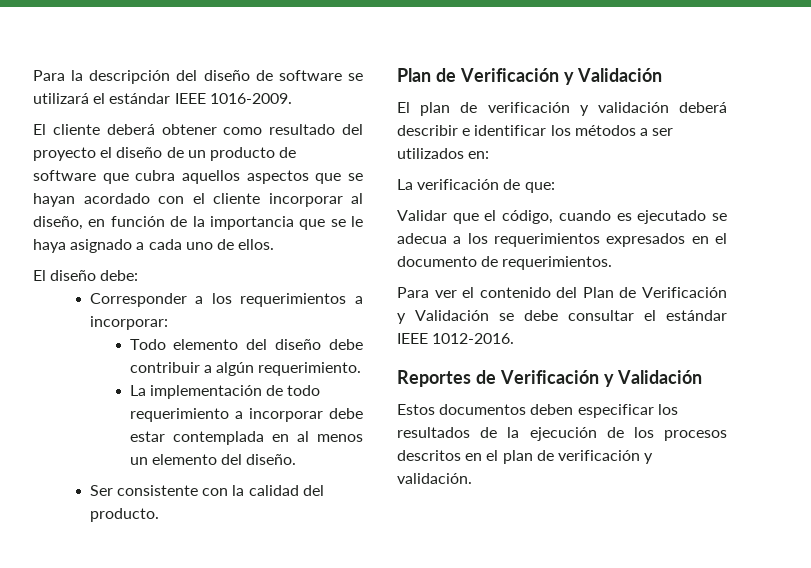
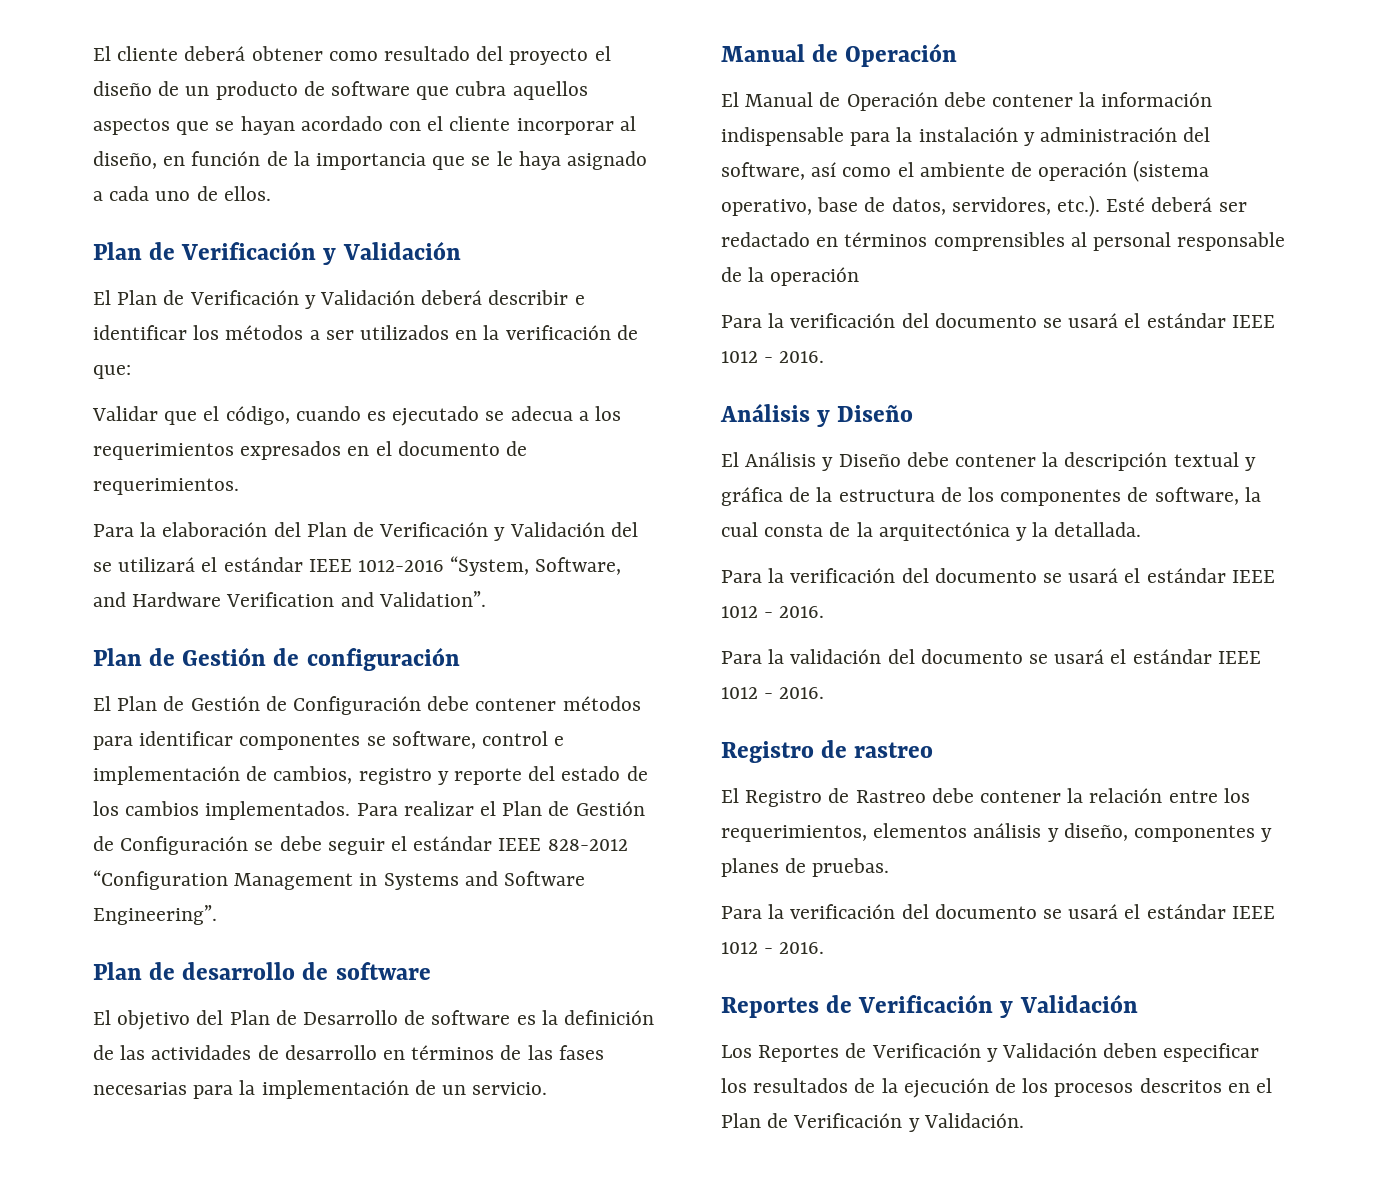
[33,70,363,84] [33,93,292,104] Para la descripción del diseño de software se utilizará el estándar IEEE 1016-2009. // -> (93, 53) none
[33,270,139,281] [89,293,363,307] [89,316,168,330] [129,339,363,350] [129,362,362,376] [129,385,321,399] [129,408,363,422] [129,431,363,445] [129,454,297,465] [89,485,324,496] [89,508,159,522] // El diseño debe: // Corresponder a los requerimientos a incorporar: // Todo elemento del diseño debe contribuir a algún requerimiento. // La implementación de todo requerimiento a incorporar debe estar contemplada en al menos un elemento del diseño. // Ser consistente con la calidad del producto. -> (271, 193) none
[420,102,669,116] plan de verificación y validación -> [117,290,416,309] Plan de Verificación y Validación
[468,151,490,159] [397,179,413,190] en: // La -> [455,325,500,340] en la
[434,287,551,298] ver el contenido -> [140,522,268,537] la elaboración
[499,310,727,321] [397,333,515,344] se debe consultar el estándar IEEE 1012-2016. -> [610,522,638,537] [93,556,622,576] [93,591,486,607] [93,647,460,671] [93,696,641,715] [93,731,565,750] [93,766,648,785] [93,801,645,820] [93,836,628,855] [93,870,586,890] [93,905,217,925] [93,962,431,980] [93,1010,655,1030] [93,1045,604,1060] [93,1080,548,1099] [721,43,958,67] [721,92,1213,111] [721,127,1211,146] [721,160,1210,182] [721,195,1247,217] [721,232,1286,251] [721,267,860,286] [721,313,1275,328] [721,351,825,363] [720,403,914,427] [721,452,1256,471] [721,487,1261,506] [721,522,1142,541] [721,568,1275,583] [721,606,825,618] [721,649,1261,664] [721,687,825,699] [721,740,934,763] [721,788,1250,807] [721,823,1273,842] [721,858,890,877] [721,904,1275,919] [721,942,825,954] del se utilizará el estándar IEEE 1012-2016 “System, Software, and Hardware Verification and Validation”. // Plan de Gestión de configuración // El Plan de Gestión de Configuración debe contener métodos para identificar componentes se software, control e implementación de cambios, registro y reporte del estado de los cambios implementados. Para realizar el Plan de Gestión de Configuración se debe seguir el estándar IEEE 828-2012 “Configuration Management in Systems and Software Engineering”. // Plan de desarrollo de software // El objetivo del Plan de Desarrollo de software es la definición de las actividades de desarrollo en términos de las fases necesarias para la implementación de un servicio. // Manual de Operación // El Manual de Operación debe contener la información indispensable para la instalación y administración del software, así como el ambiente de operación (sistema operativo, base de datos, servidores, etc.). Esté deberá ser redactado en términos comprensibles al personal responsable de la operación // Para la verificación del documento se usará el estándar IEEE 1012 - 2016. // Análisis y Diseño // El Análisis y Diseño debe contener la descripción textual y gráfica de la estructura de los componentes de software, la cual consta de la arquitectónica y la detallada. // Para la verificación del documento se usará el estándar IEEE 1012 - 2016. // Para la validación del documento se usará el estándar IEEE 1012 - 2016. // Registro de rastreo // El Registro de Rastreo debe contener la relación entre los requerimientos, elementos análisis y diseño, componentes y planes de pruebas. // Para la verificación del documento se usará el estándar IEEE 1012 - 2016.
[397,404,527,415] Estos documentos -> [721,1043,1098,1062] Los Reportes de Verificación y Validación
[502,450,654,464] [397,473,472,484] plan de verificación y validación. -> [721,1113,1024,1132] Plan de Verificación y Validación.

